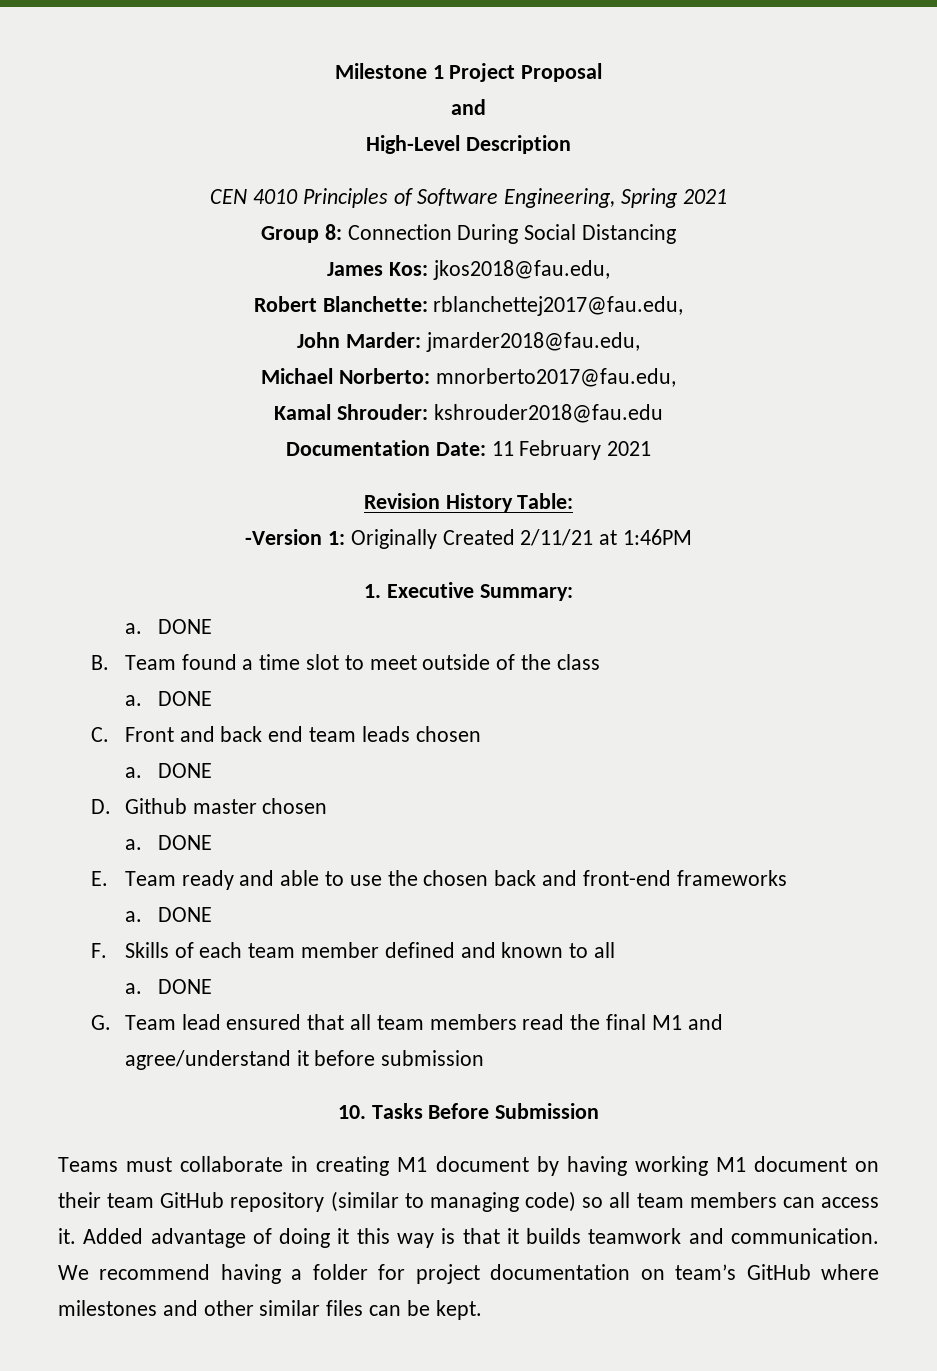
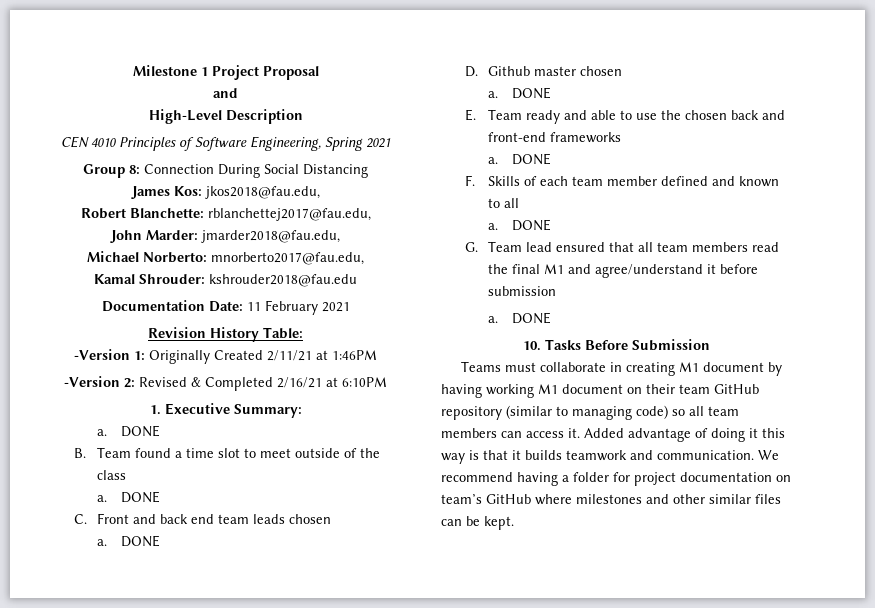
(692, 537) none -> [64,376,387,391] // -Version 2: Revised & Completed 2/16/21 at 6:10PM
(485, 1058) none -> [488,312,552,324] // a. DONE

